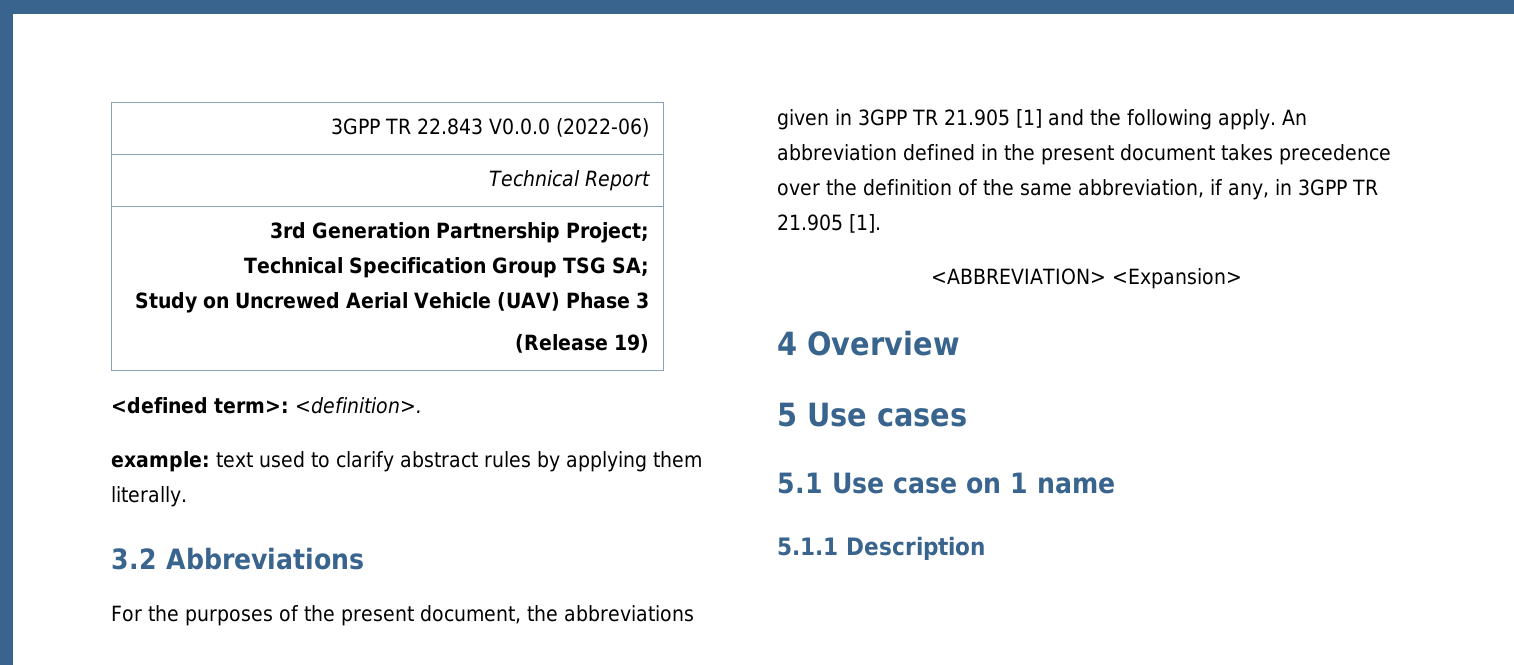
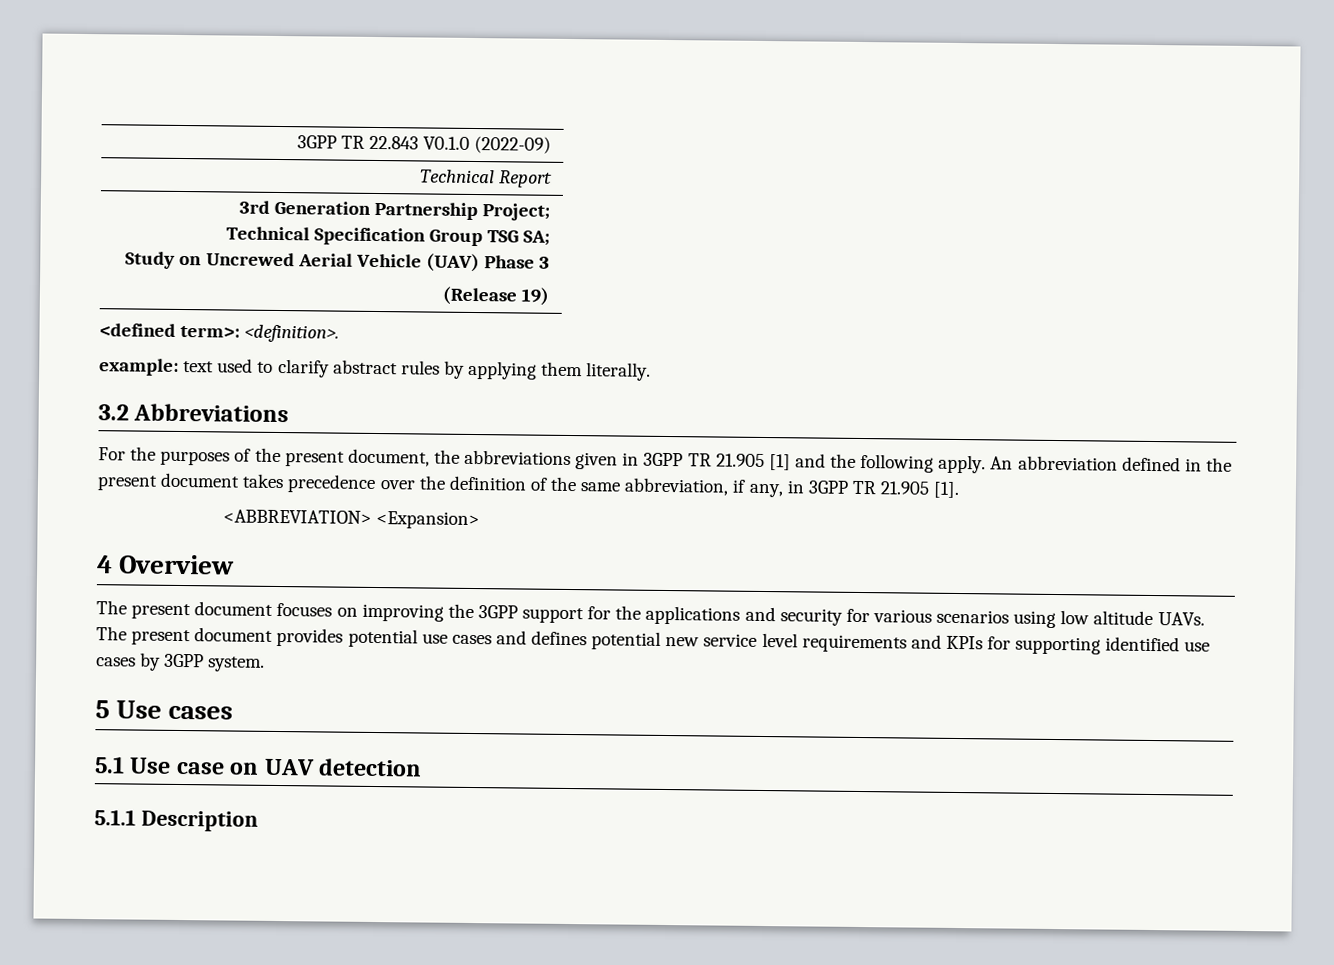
[489,118,650,137] V0.0.0 (2022-06) -> [423,136,552,154] V0.1.0 (2022-09)
(960, 343) none -> [96,600,1205,629] [96,626,1211,655] [96,652,266,672] // The present document focuses on improving the 3GPP support for the applications and security for various scenarios using low altitude UAVs. The present document provides potential use cases and defines potential new service level requirements and KPIs for supporting identified use cases by 3GPP system.
[1010,472,1115,494] 1 name -> [263,758,423,777] UAV detection

